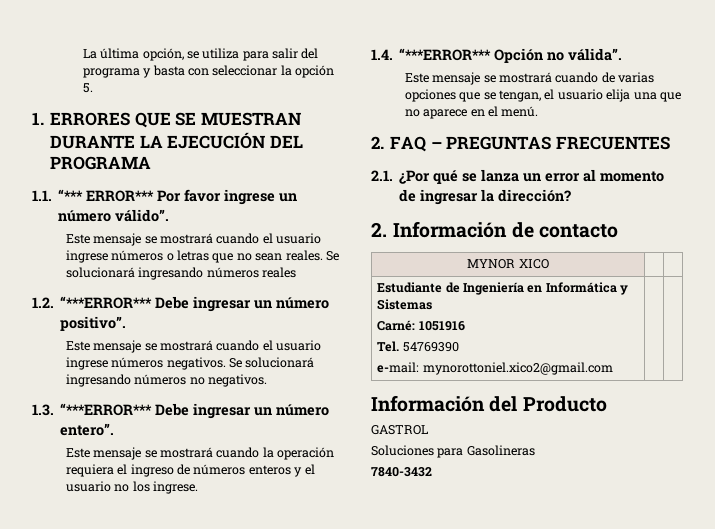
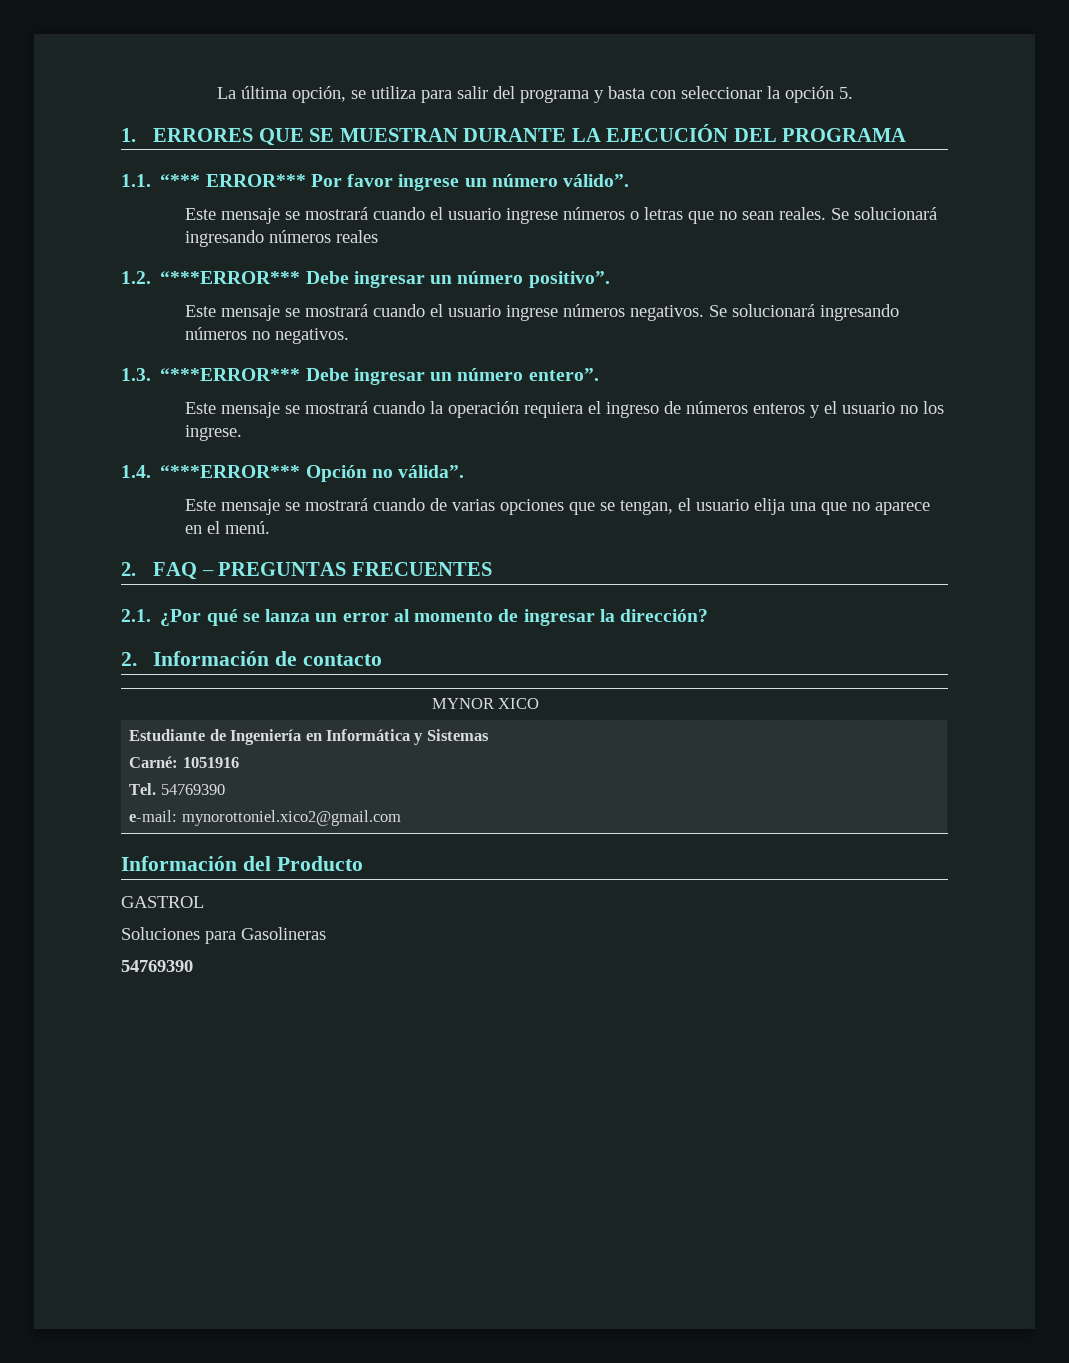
[371,467,432,477] 7840-3432 -> [121,960,193,972] 54769390

